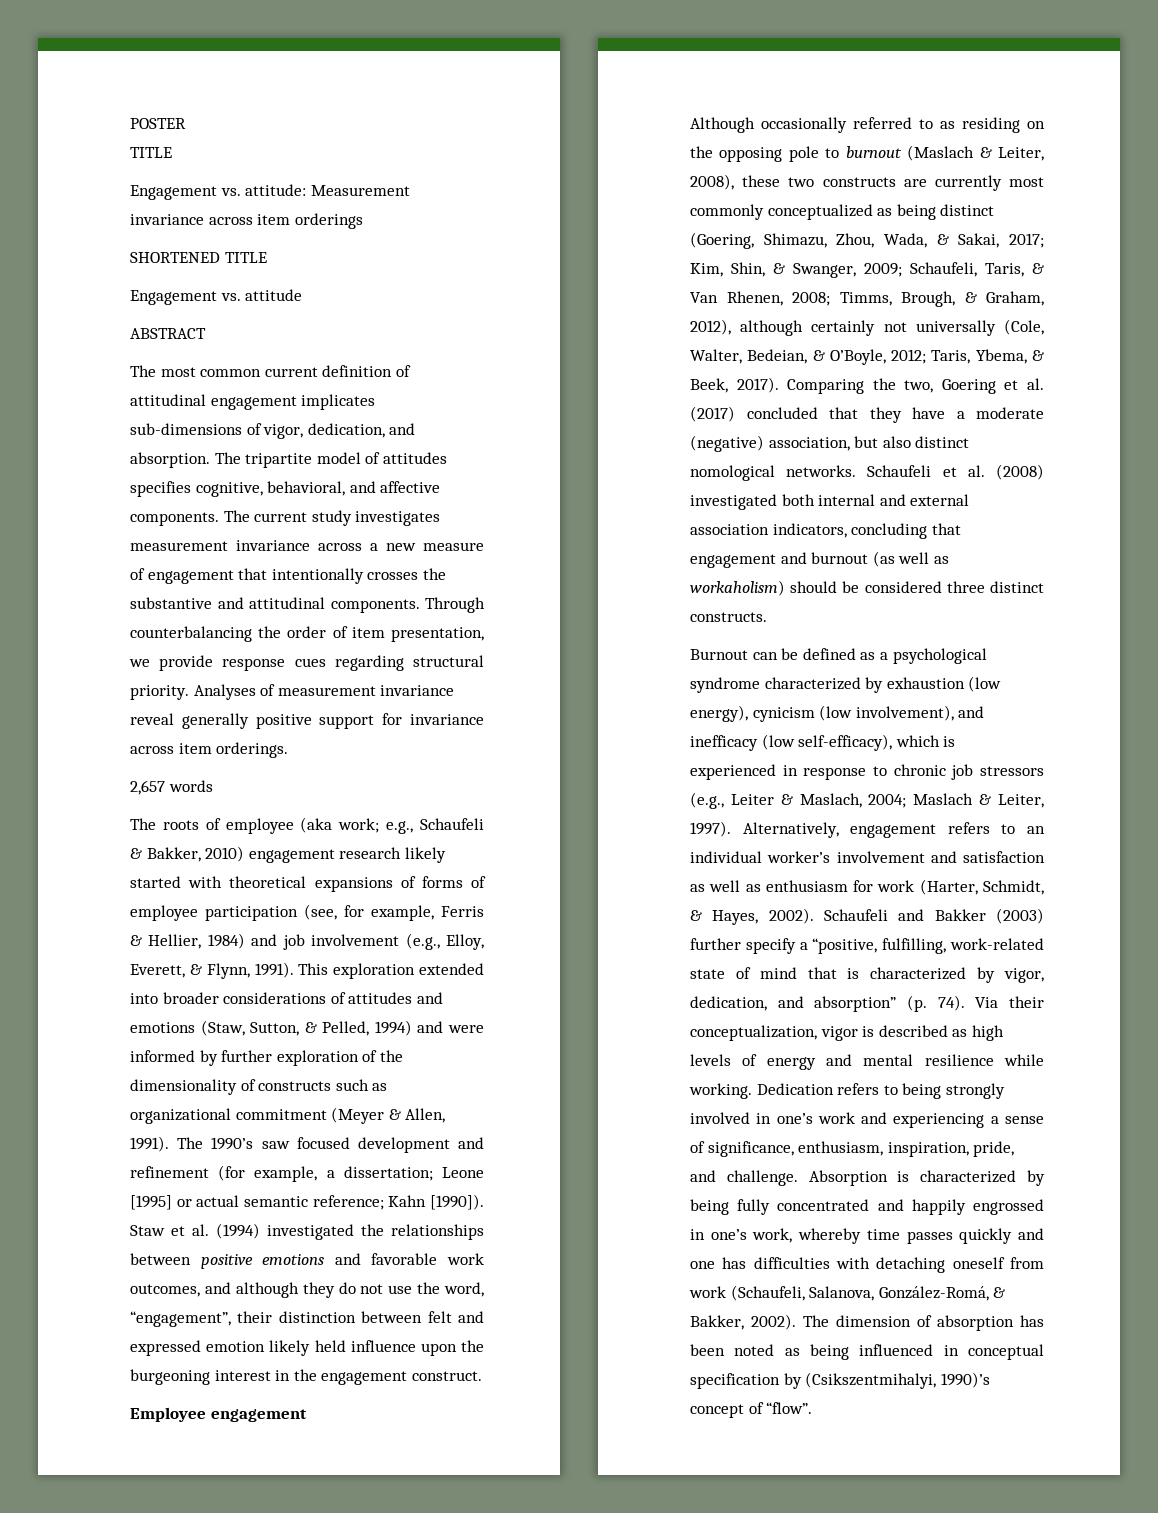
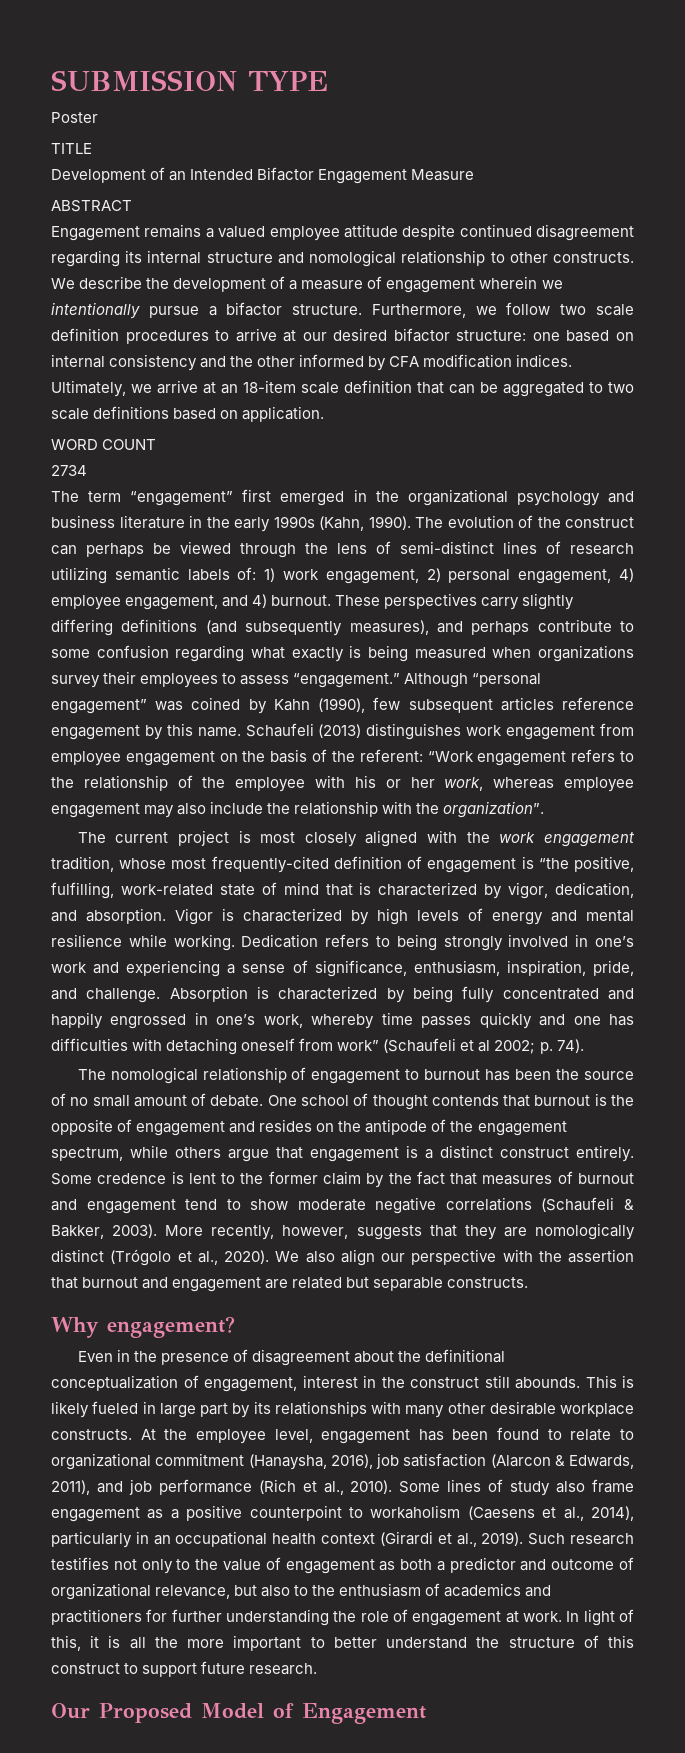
[130,118,186,129] [130,147,172,158] [130,184,410,200] [130,213,363,229] [130,252,267,263] [130,289,303,305] [130,328,206,339] [130,365,411,377] [130,394,376,410] [130,423,416,439] [130,452,447,468] [130,481,441,497] [130,510,441,526] [130,540,484,551] [130,568,446,584] [130,597,485,613] [130,626,484,642] [129,655,484,671] [130,684,455,700] [130,713,485,729] [130,742,289,758] [130,780,213,795] [130,817,484,834] [130,846,446,863] [130,876,487,892] [130,904,484,921] [130,933,484,950] [130,962,484,979] [130,992,443,1004] [130,1020,484,1036] [130,1050,403,1066] [130,1079,388,1095] [130,1107,446,1124] [130,1136,484,1153] [130,1165,484,1182] [130,1194,484,1210] [130,1223,484,1240] [130,1253,484,1269] [130,1282,484,1298] [130,1311,484,1327] [130,1340,484,1356] [130,1369,482,1385] [130,1407,307,1422] [690,117,1045,133] [690,145,1044,162] [690,174,1044,191] [690,204,995,220] [690,232,1044,249] [690,262,1044,278] [690,291,1044,307] [690,319,1044,336] [690,349,1044,365] [690,377,1044,394] [690,406,1044,423] [690,435,970,452] [690,464,1044,481] [690,494,970,510] [690,523,961,539] [690,551,949,568] [690,580,1044,596] [690,612,767,622] [690,648,987,664] [690,676,1002,693] [690,705,985,722] [690,734,956,751] [690,764,1044,780] [690,792,1044,809] [690,821,1045,838] [690,851,1045,863] [690,879,1044,895] [690,908,1044,925] [690,938,878,954] POSTER // TITLE // Engagement vs. attitude: Measurement invariance across item orderings // SHORTENED TITLE // Engagement vs. attitude // ABSTRACT // The most common current definition of attitudinal engagement implicates sub-dimensions of vigor, dedication, and absorption. The tripartite model of attitudes specifies cognitive, behavioral, and affective components. The current study investigates measurement invariance across a new measure of engagement that intentionally crosses the substantive and attitudinal components. Through counterbalancing the order of item presentation, we provide response cues regarding structural priority. Analyses of measurement invariance reveal generally positive support for invariance across item orderings. // 2,657 words // The roots of employee (aka work; e.g., Schaufeli & Bakker, 2010) engagement research likely started with theoretical expansions of forms of employee participation (see, for example, Ferris & Hellier, 1984) and job involvement (e.g., Elloy, Everett, & Flynn, 1991). This exploration extended into broader considerations of attitudes and emotions (Staw, Sutton, & Pelled, 1994) and were informed by further exploration of the dimensionality of constructs such as organizational commitment (Meyer & Allen, 1991). The 1990’s saw focused development and refinement (for example, a dissertation; Leone [1995] or actual semantic reference; Kahn [1990]). Staw et al. (1994) investigated the relationships between positive emotions and favorable work outcomes, and although they do not use the word, “engagement”, their distinction between felt and expressed emotion likely held influence upon the burgeoning interest in the engagement construct. // Employee engagement // Although occasionally referred to as residing on the opposing pole to burnout (Maslach & Leiter, 2008), these two constructs are currently most commonly conceptualized as being distinct (Goering, Shimazu, Zhou, Wada, & Sakai, 2017; Kim, Shin, & Swanger, 2009; Schaufeli, Taris, & Van Rhenen, 2008; Timms, Brough, & Graham, 2012), although certainly not universally (Cole, Walter, Bedeian, & O’Boyle, 2012; Taris, Ybema, & Beek, 2017). Comparing the two, Goering et al. (2017) concluded that they have a moderate (negative) association, but also distinct nomological networks. Schaufeli et al. (2008) investigated both internal and external association indicators, concluding that engagement and burnout (as well as workaholism) should be considered three distinct constructs. // Burnout can be defined as a psychological syndrome characterized by exhaustion (low energy), cynicism (low involvement), and inefficacy (low self-efficacy), which is experienced in response to chronic job stressors (e.g., Leiter & Maslach, 2004; Maslach & Leiter, 1997). Alternatively, engagement refers to an individual worker’s involvement and satisfaction as well as enthusiasm for work (Harter, Schmidt, & Hayes, 2002). Schaufeli and Bakker (2003) further specify a “positive, -> [51,70,328,91] [51,112,98,123] [51,143,92,154] [51,167,475,184] [51,200,132,212] [51,224,634,241] [51,250,634,267] [51,276,563,293] [51,302,634,319] [51,328,635,344] [51,354,573,371] [51,380,634,397] [51,406,325,422] [51,439,157,450] [51,465,87,476] [51,489,635,506] [51,515,634,532] [51,541,634,558] [51,567,634,584] [51,593,575,610] [51,619,634,636] [51,645,635,662] [51,671,542,688] [51,697,634,714] [51,723,635,740] [51,749,634,766] [51,775,634,792] [51,801,545,818] [77,830,635,847] [51,856,635,873] SUBMISSION TYPE // Poster // TITLE // Development of an Intended Bifactor Engagement Measure // ABSTRACT // Engagement remains a valued employee attitude despite continued disagreement regarding its internal structure and nomological relationship to other constructs. We describe the development of a measure of engagement wherein we intentionally pursue a bifactor structure. Furthermore, we follow two scale definition procedures to arrive at our desired bifactor structure: one based on internal consistency and the other informed by CFA modification indices. Ultimately, we arrive at an 18-item scale definition that can be aggregated to two scale definitions based on application. // WORD COUNT // 2734 // The term “engagement” first emerged in the organizational psychology and business literature in the early 1990s (Kahn, 1990). The evolution of the construct can perhaps be viewed through the lens of semi-distinct lines of research utilizing semantic labels of: 1) work engagement, 2) personal engagement, 4) employee engagement, and 4) burnout. These perspectives carry slightly differing definitions (and subsequently measures), and perhaps contribute to some confusion regarding what exactly is being measured when organizations survey their employees to assess “engagement.” Although “personal engagement” was coined by Kahn (1990), few subsequent articles reference engagement by this name. Schaufeli (2013) distinguishes work engagement from employee engagement on the basis of the referent: “Work engagement refers to the relationship of the employee with his or her work, whereas employee engagement may also include the relationship with the organization”. // The current project is most closely aligned with the work engagement tradition, whose most frequently-cited definition of engagement is “the positive,
[814,995,1044,1012] [690,1025,968,1041] absorption” (p. 74). Via their conceptualization, vigor is described as -> [86,908,369,925] absorption. Vigor is characterized by
[689,1285,1006,1301] [690,1314,1044,1331] [690,1344,1044,1360] [690,1372,990,1389] [690,1402,813,1418] work (Schaufeli, Salanova, González-Romá, & Bakker, 2002). The dimension of absorption has been noted as being influenced in conceptual specification by (Csikszentmihalyi, 1990)’s concept of “flow”. -> [337,1038,584,1054] [77,1067,634,1084] [51,1093,634,1110] [51,1119,567,1136] [51,1145,634,1162] [51,1171,634,1188] [51,1197,634,1214] [51,1223,636,1240] [51,1249,634,1266] [51,1277,529,1292] [51,1316,235,1338] [77,1349,506,1366] [51,1375,634,1392] [51,1401,634,1418] [51,1427,634,1444] [51,1453,634,1470] [51,1479,634,1496] [51,1505,634,1522] [51,1531,635,1548] [51,1557,634,1574] [51,1583,552,1600] [51,1609,634,1626] [51,1635,635,1651] [51,1661,318,1677] [51,1703,426,1724] work” (Schaufeli et al 2002; p. 74). // The nomological relationship of engagement to burnout has been the source of no small amount of debate. One school of thought contends that burnout is the opposite of engagement and resides on the antipode of the engagement spectrum, while others argue that engagement is a distinct construct entirely. Some credence is lent to the former claim by the fact that measures of burnout and engagement tend to show moderate negative correlations (Schaufeli & Bakker, 2003). More recently, however, suggests that they are nomologically distinct (Trógolo et al., 2020). We also align our perspective with the assertion that burnout and engagement are related but separable constructs. // Why engagement? // Even in the presence of disagreement about the definitional conceptualization of engagement, interest in the construct still abounds. This is likely fueled in large part by its relationships with many other desirable workplace constructs. At the employee level, engagement has been found to relate to organizational commitment (Hanaysha, 2016), job satisfaction (Alarcon & Edwards, 2011), and job performance (Rich et al., 2010). Some lines of study also frame engagement as a positive counterpoint to workaholism (Caesens et al., 2014), particularly in an occupational health context (Girardi et al., 2019). Such research testifies not only to the value of engagement as both a predictor and outcome of organizational relevance, but also to the enthusiasm of academics and practitioners for further understanding the role of engagement at work. In light of this, it is all the more important to better understand the structure of this construct to support future research. // Our Proposed Model of Engagement

